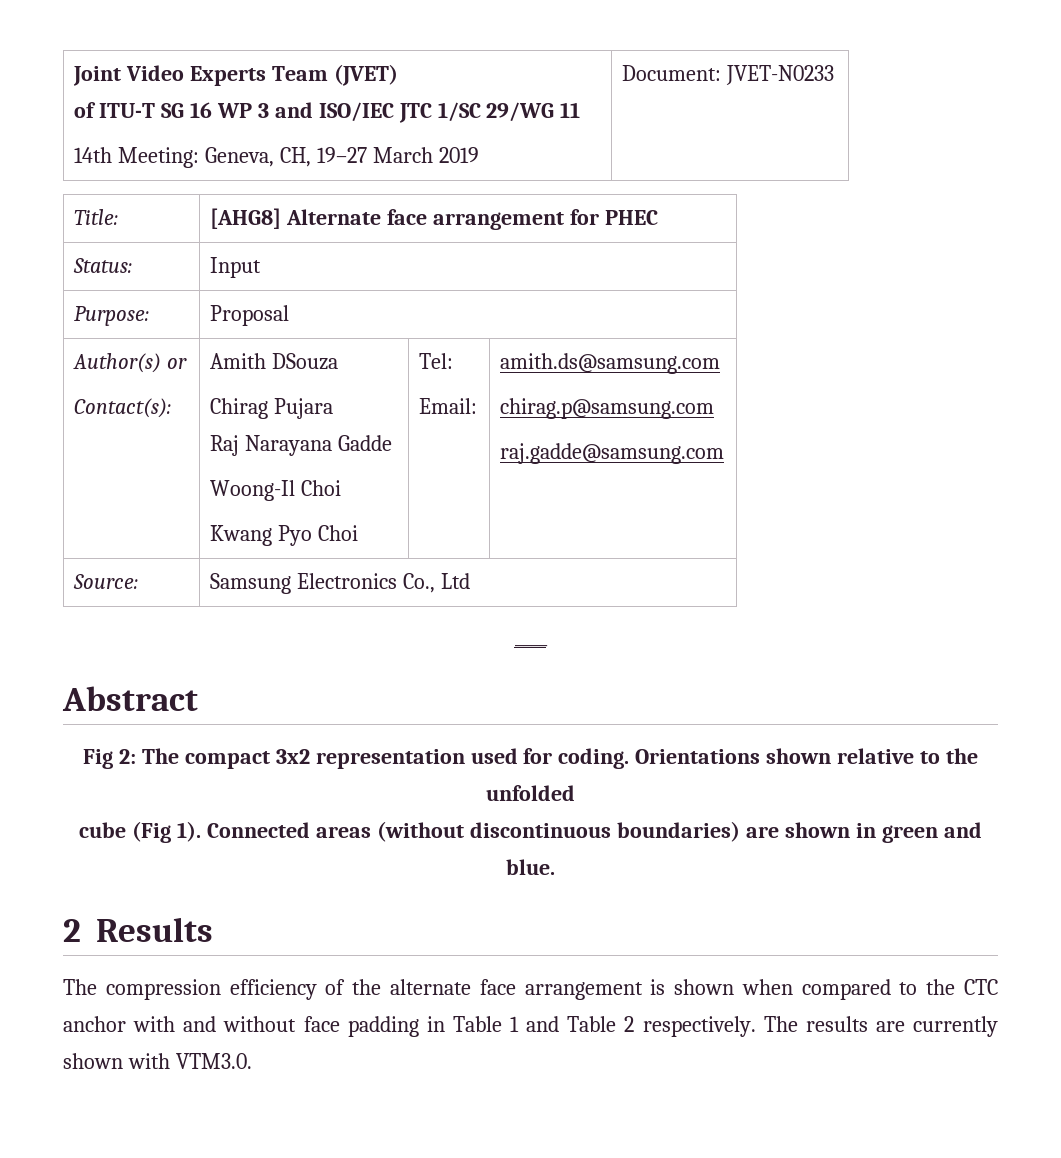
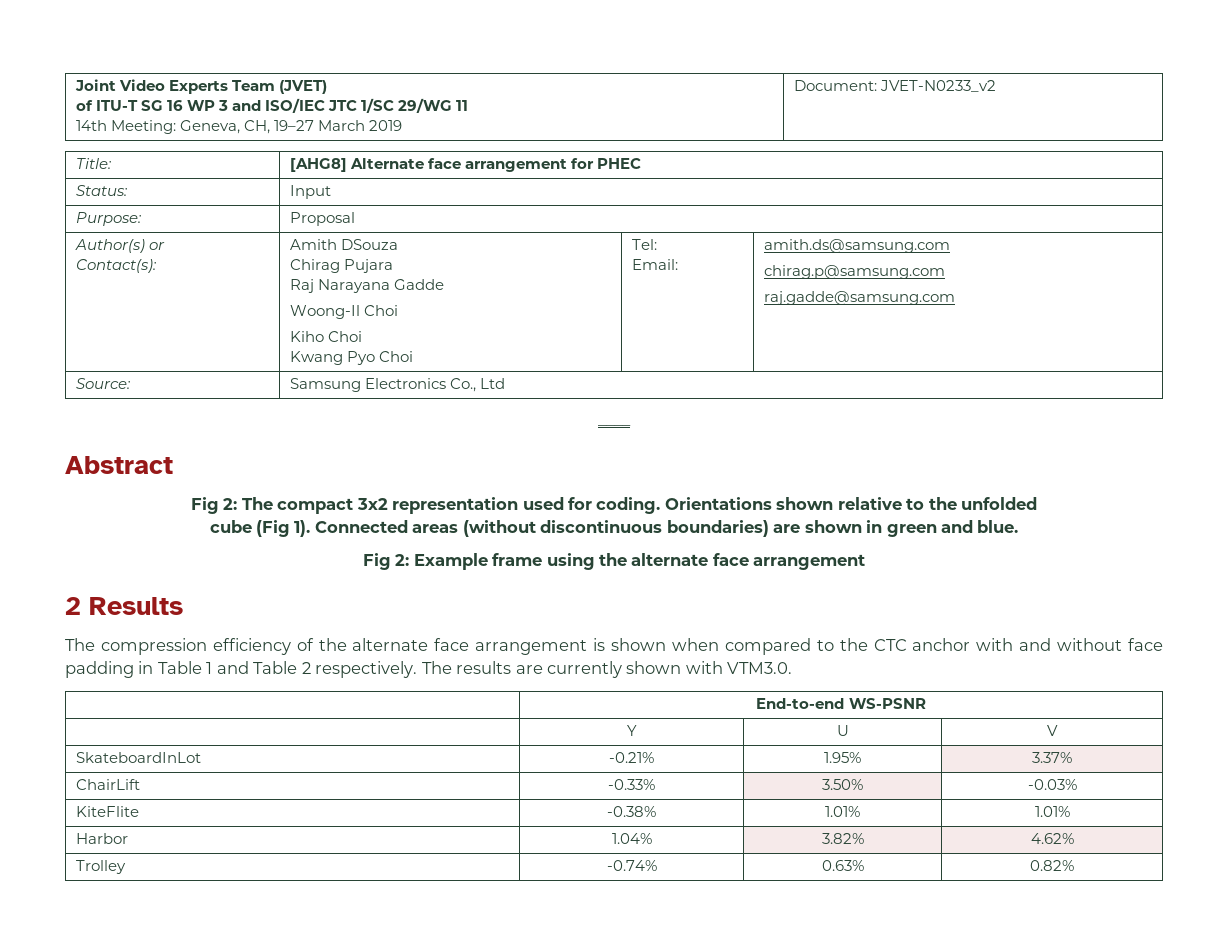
[726,65,835,85] JVET-N0233 -> [879,80,996,92] JVET-N0233_v2
(342, 488) none -> [289,331,362,342] // Kiho Choi
(555, 867) none -> [362,553,866,570] // Fig 2: Example frame using the alternate face arrangement
(252, 1061) none -> [756,698,926,709] [626,725,637,736] [836,725,849,736] [1047,725,1058,736] [75,752,201,763] [609,752,654,763] [824,752,861,763] [1032,752,1072,763] [75,779,140,790] [608,779,655,790] [822,779,863,790] [1027,779,1077,790] [75,806,139,817] [607,806,656,817] [825,806,860,817] [1034,806,1070,817] [75,833,128,844] [611,833,652,844] [821,833,864,844] [1030,833,1074,844] [75,860,126,874] [606,860,657,871] [821,860,864,871] [1030,860,1074,871] // | End-to-end WS-PSNR // | Y | U | V // SkateboardInLot | -0.21% | 1.95% | 3.37% // ChairLift | -0.33% | 3.50% | -0.03% // KiteFlite | -0.38% | 1.01% | 1.01% // Harbor | 1.04% | 3.82% | 4.62% // Trolley | -0.74% | 0.63% | 0.82%

